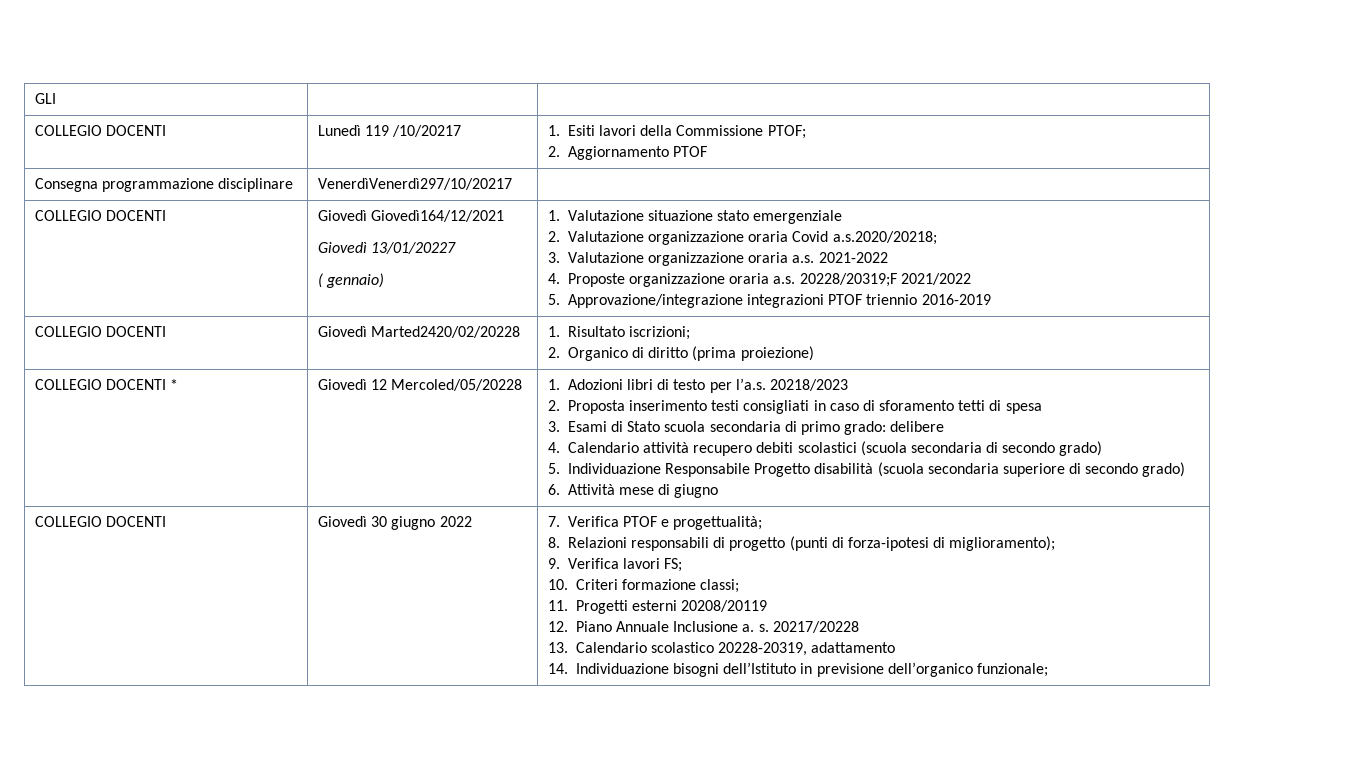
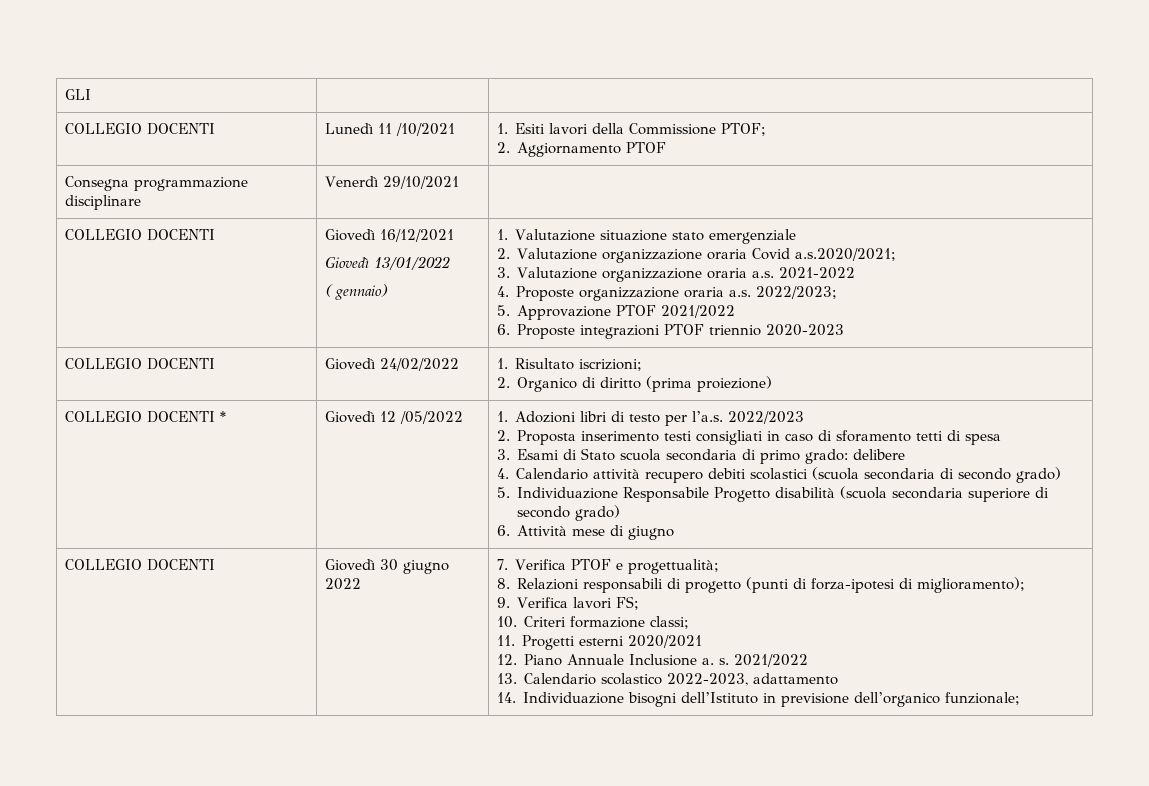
[365,125,462,137] 119 /10/20217 -> [377,123,455,136] 11 /10/2021
[318,178,513,190] [35,210,167,221] [318,210,505,222] [318,242,457,254] VenerdìVenerdì297/10/20217 | // COLLEGIO DOCENTI | Giovedì Giovedì164/12/2021 // Giovedì 13/01/20227 -> [324,176,459,189] [64,229,215,241] [324,229,454,242] [324,256,450,270] Venerdì 29/10/2021 | // COLLEGIO DOCENTI | Giovedì 16/12/2021 // Giovedì 13/01/2022
[832,231,937,245] a.s.2020/20218; -> [795,248,897,261] a.s.2020/2021;
[799,273,971,287] [548,294,743,308] 20228/20319;F 2021/2022 // 5. Approvazione/integrazione -> [756,286,838,299] [496,305,736,320] [496,324,576,339] 2022/2023; // 5. Approvazione PTOF 2021/2022 // 6. Proposte
[921,294,991,305] [35,326,167,337] [318,326,521,338] 2016-2019 // COLLEGIO DOCENTI | Giovedì Marted2420/02/20228 -> [766,324,845,336] [64,358,215,370] [324,358,459,371] 2020-2023 // COLLEGIO DOCENTI | Giovedì 24/02/2022
[391,379,523,391] Mercoled/05/20228 -> [399,411,463,424] /05/2022
[769,379,848,391] 20218/2023 -> [728,411,805,424] 2022/2023
[681,600,768,612] 20208/20119 -> [628,635,703,648] 2020/2021
[772,621,859,633] 20217/20228 -> [734,654,809,667] 2021/2022
[718,642,808,656] 20228-20319, -> [667,673,749,686] 2022-2023,

